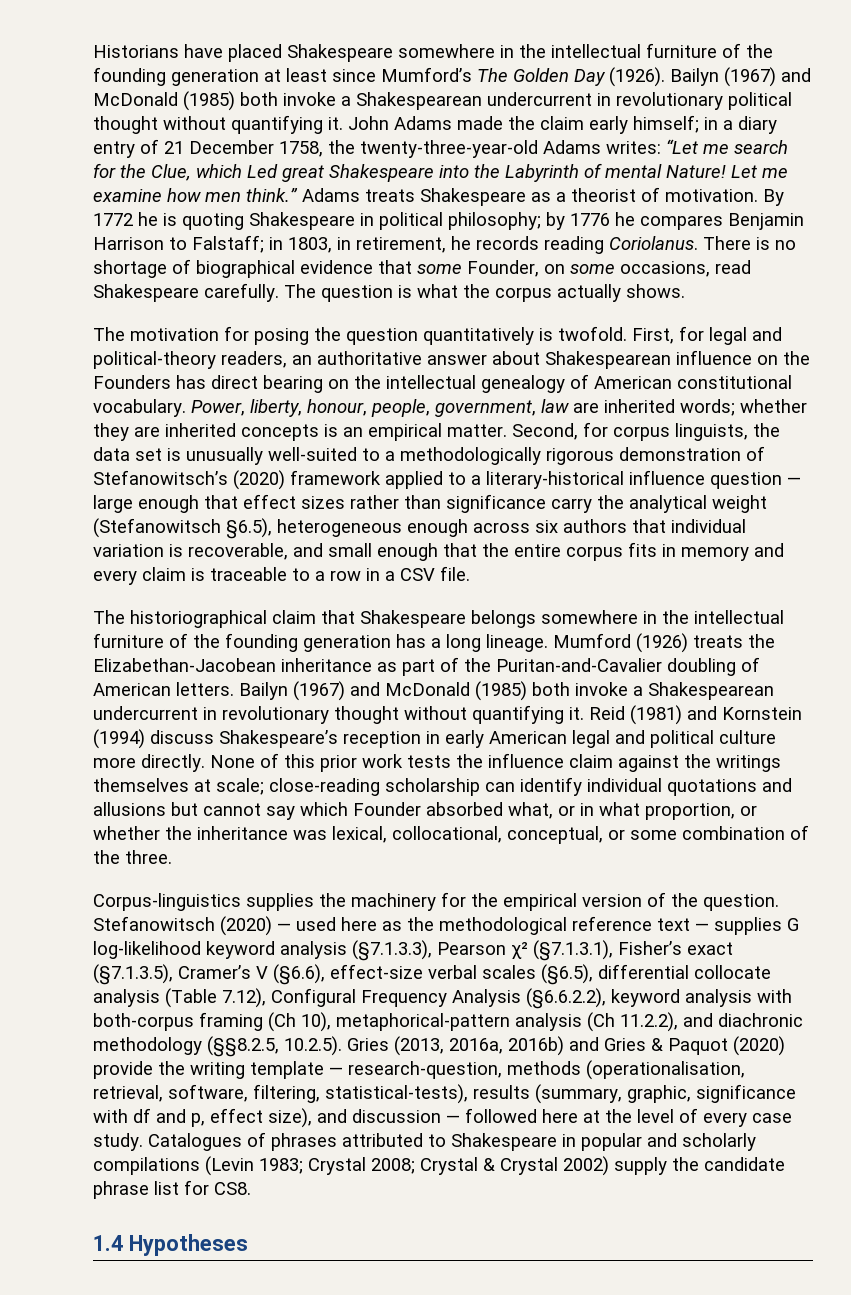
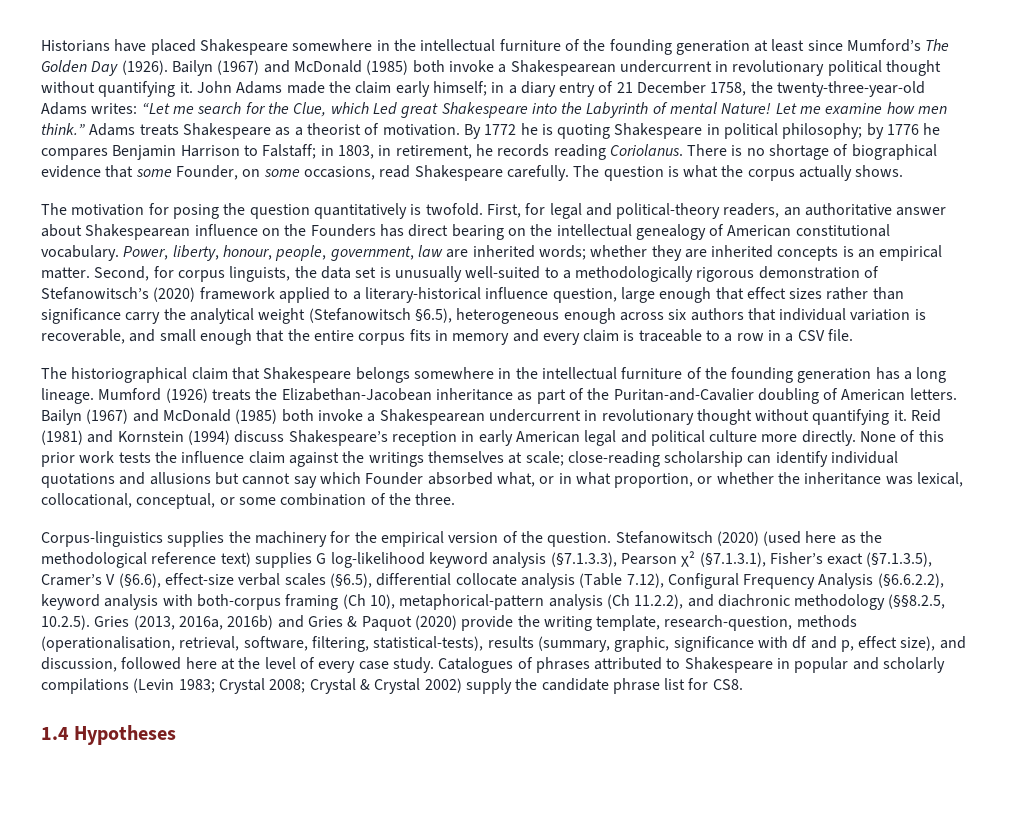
[710,472,801,489] question — -> [552,288,617,303] question,
[277,917,336,931] — used -> [763,531,802,546] (used
[657,918,709,931] text — -> [220,552,251,567] text)
[250,1061,343,1079] template — -> [596,615,661,631] template,
[352,1109,460,1123] discussion — -> [41,657,117,672] discussion,

